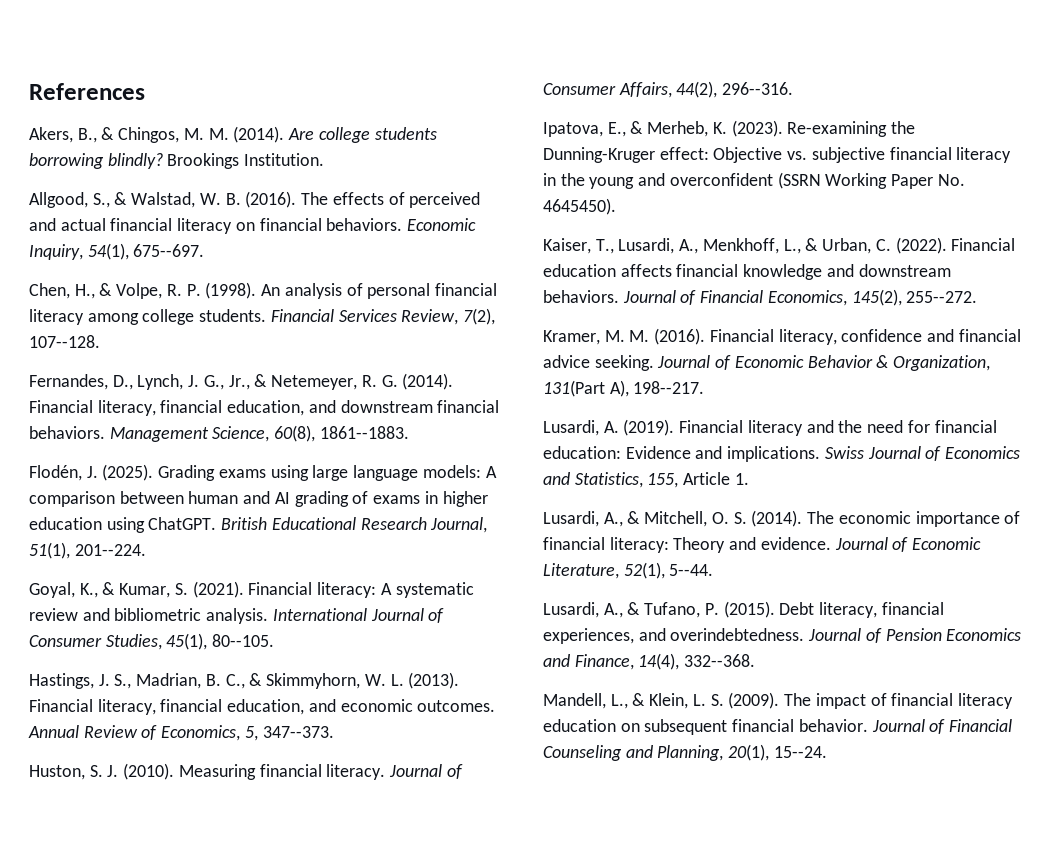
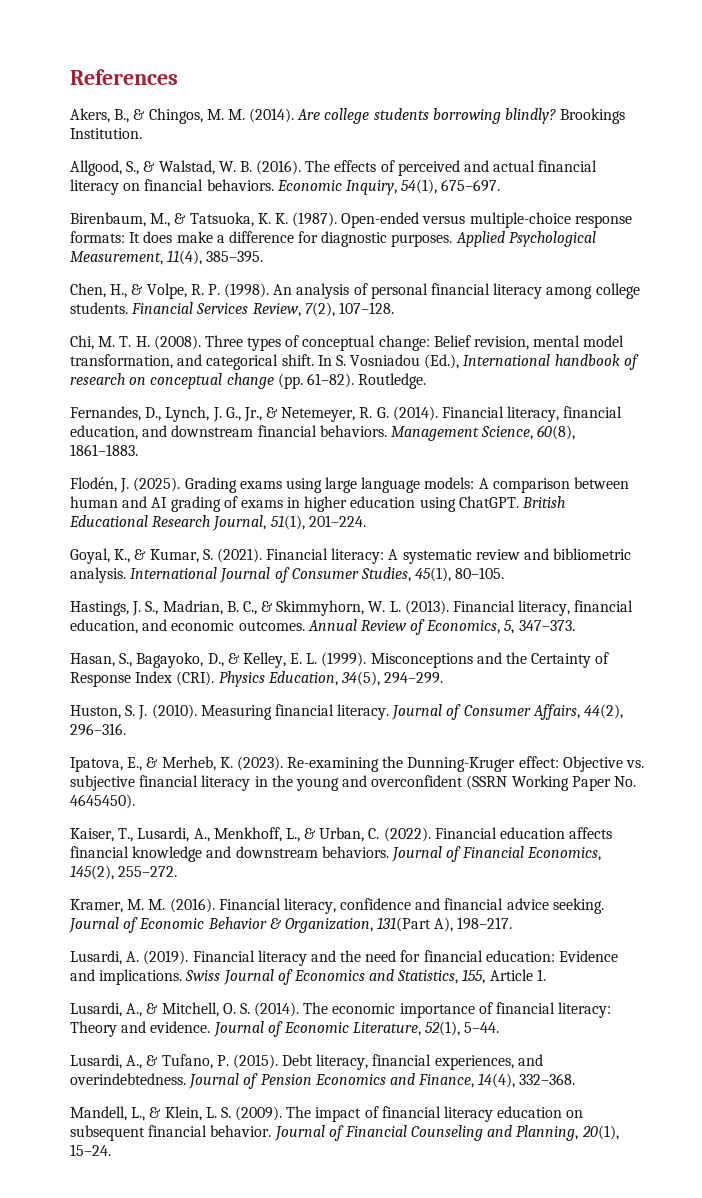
[133,244,205,257] 675--697. -> [441,179,501,192] [70,212,632,228] [70,231,596,247] [70,250,264,265] 675–697. // Birenbaum, M., & Tatsuoka, K. K. (1987). Open-ended versus multiple-choice response formats: It does make a difference for diagnostic purposes. Applied Psychological Measurement, 11(4), 385–395.
[29,335,100,348] 107--128. -> [338,302,394,314] [70,335,625,351] [70,354,639,370] [70,373,427,389] 107–128. // Chi, M. T. H. (2008). Three types of conceptual change: Belief revision, mental model transformation, and categorical shift. In S. Vosniadou (Ed.), International handbook of research on conceptual change (pp. 61–82). Routledge.
[319,426,409,439] 1861--1883. -> [70,444,138,456] 1861–1883.
[74,544,146,556] 201--224. -> [308,515,366,527] 201–224.
[212,634,275,647] 80--105. -> [455,567,505,579] 80–105.
[262,726,334,738] 347--373. -> [518,620,575,631] [70,652,610,668] [70,671,444,687] 347–373. // Hasan, S., Bagayoko, D., & Kelley, E. L. (1999). Misconceptions and the Certainty of Response Index (CRI). Physics Education, 34(5), 294–299.
[722,82,794,95] 296--316. -> [70,723,126,736] 296–316.
[906,291,978,303] 255--272. -> [118,866,178,877] 255–272.
[633,381,705,394] 198--217. -> [457,917,513,930] 198–217.
[669,564,714,576] 5--44. -> [464,1022,500,1033] 5–44.
[684,654,756,667] 332--368. -> [519,1073,576,1085] 332–368.
[773,746,827,758] 15--24. -> [70,1144,111,1156] 15–24.

